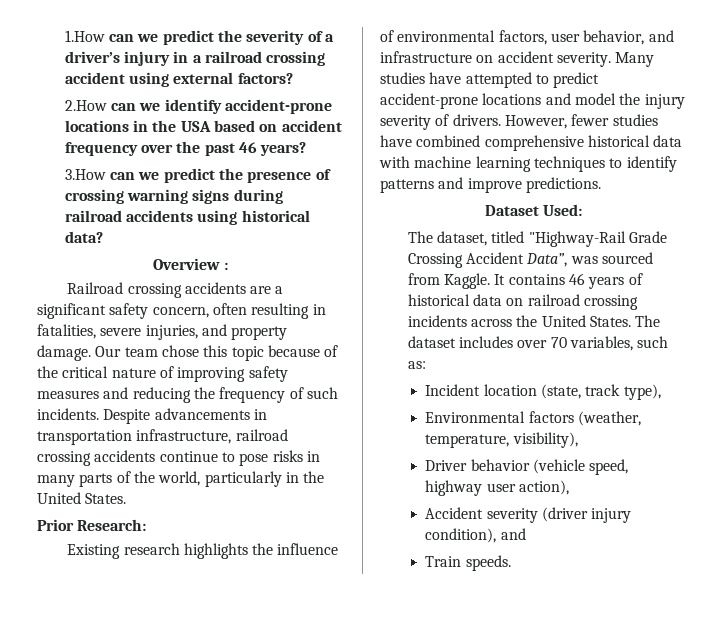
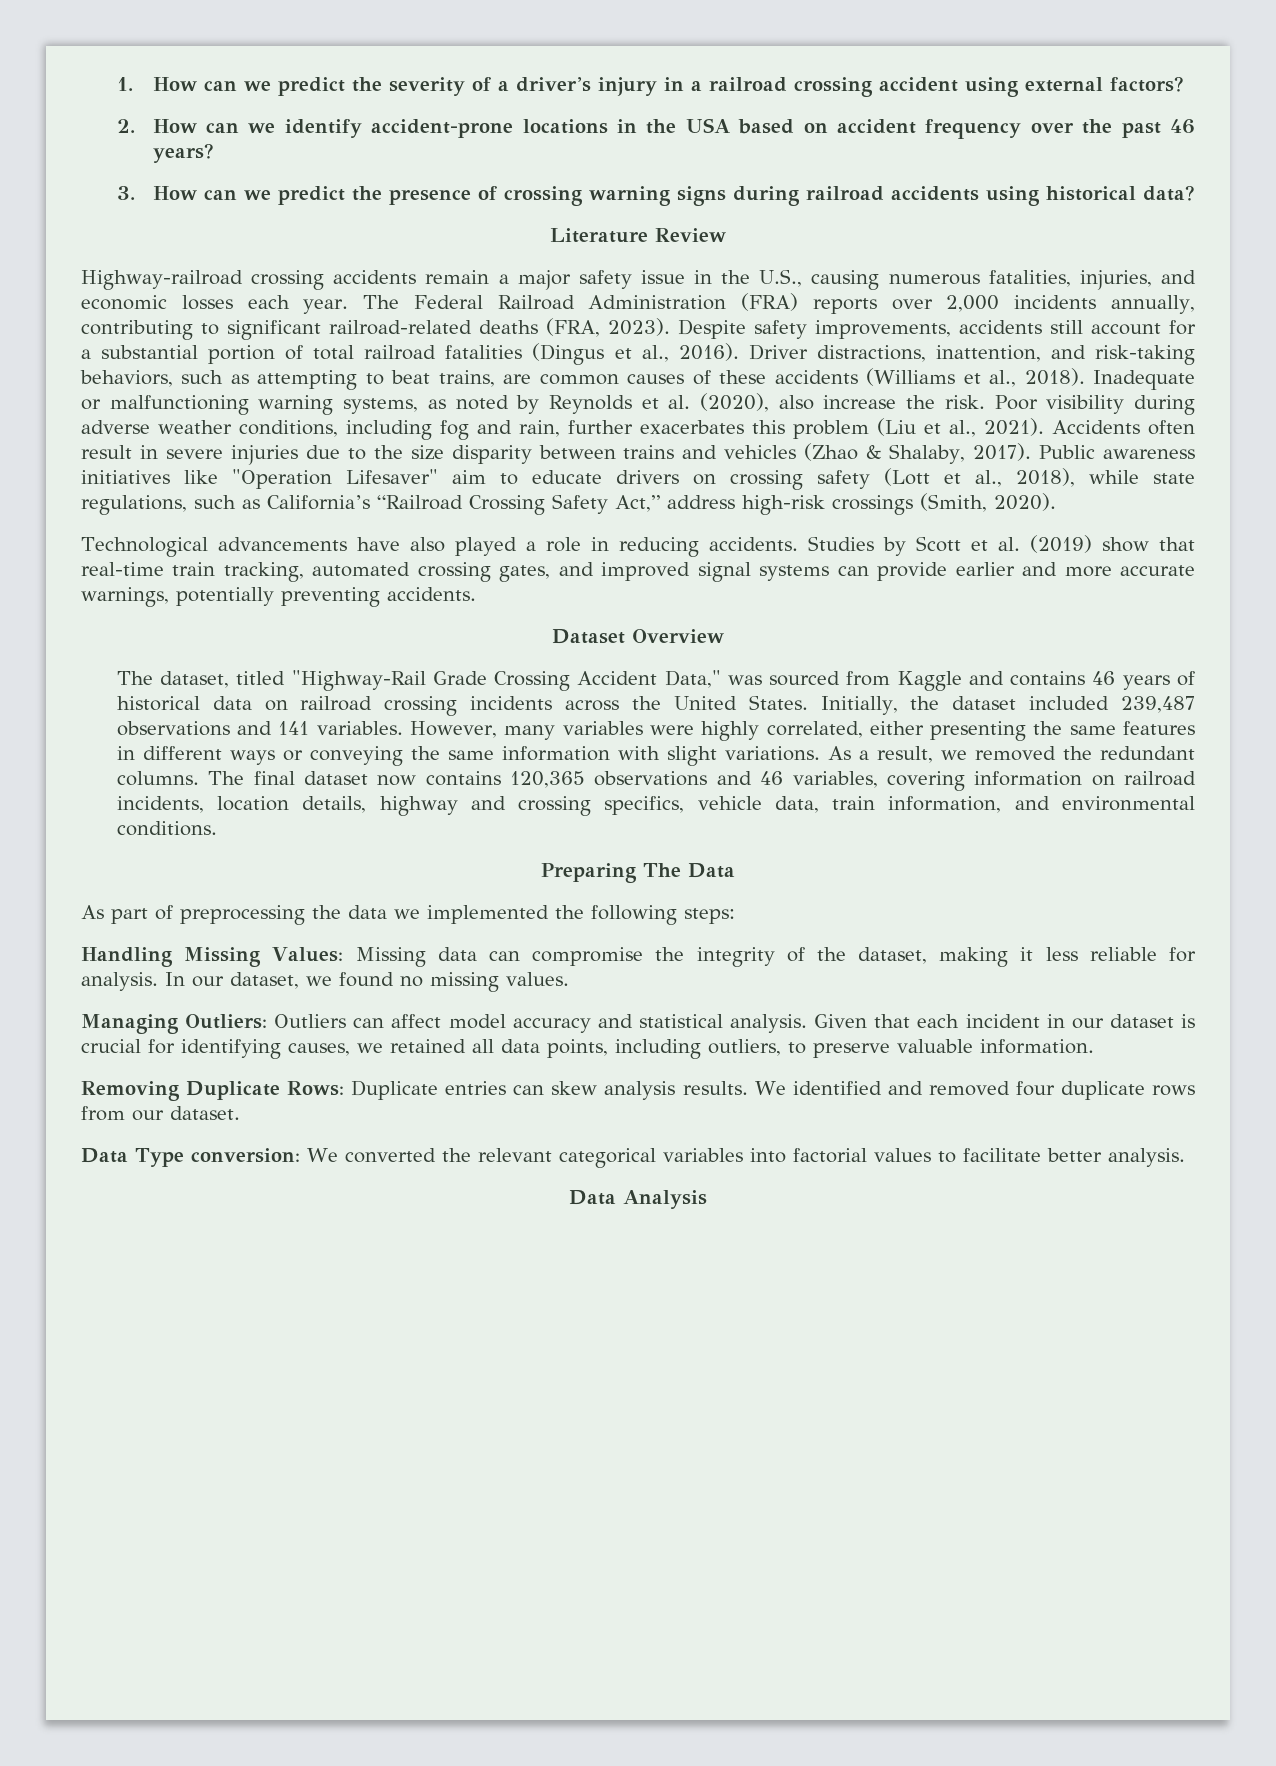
[64,30,105,42] 1.How -> [116,77,197,91] 1. How
[64,100,107,111] 2.How -> [116,119,197,133] 2. How
[64,169,106,180] 3.How -> [116,186,197,200] 3. How
[153,258,228,270] [67,282,284,298] [37,303,326,319] [37,324,288,340] [37,345,339,361] [37,366,288,382] [37,387,338,403] [37,408,267,424] [37,429,288,445] [37,450,320,466] [37,471,325,487] [37,492,127,504] [37,519,147,531] [67,543,339,559] [380,30,674,45] [380,51,655,67] [380,72,600,88] [380,93,685,109] [380,114,658,130] [380,135,683,151] [379,156,677,172] [380,177,601,193] Overview : // Railroad crossing accidents are a significant safety concern, often resulting in fatalities, severe injuries, and property damage. Our team chose this topic because of the critical nature of improving safety measures and reducing the frequency of such incidents. Despite advancements in transportation infrastructure, railroad crossing accidents continue to pose risks in many parts of the world, particularly in the United States. // Prior Research: // Existing research highlights the influence of environmental factors, user behavior, and infrastructure on accident severity. Many studies have attempted to predict accident-prone locations and model the injury severity of drivers. However, fewer studies have combined comprehensive historical data with machine learning techniques to identify patterns and improve predictions. -> [550,228,726,243] [81,269,1196,290] [81,293,1196,314] [81,318,1196,340] [81,343,1196,365] [80,368,1196,390] [81,393,1196,415] [81,418,1195,440] [81,443,1195,465] [81,468,1195,490] [81,493,1056,515] [81,535,1196,557] [81,562,1195,582] [81,587,476,607] Literature Review // Highway-railroad crossing accidents remain a major safety issue in the U.S., causing numerous fatalities, injuries, and economic losses each year. The Federal Railroad Administration (FRA) reports over 2,000 incidents annually, contributing to significant railroad-related deaths (FRA, 2023). Despite safety improvements, accidents still account for a substantial portion of total railroad fatalities (Dingus et al., 2016). Driver distractions, inattention, and risk-taking behaviors, such as attempting to beat trains, are common causes of these accidents (Williams et al., 2018). Inadequate or malfunctioning warning systems, as noted by Reynolds et al. (2020), also increase the risk. Poor visibility during adverse weather conditions, including fog and rain, further exacerbates this problem (Liu et al., 2021). Accidents often result in severe injuries due to the size disparity between trains and vehicles (Zhao & Shalaby, 2017). Public awareness initiatives like "Operation Lifesaver" aim to educate drivers on crossing safety (Lott et al., 2018), while state regulations, such as California’s “Railroad Crossing Safety Act,” address high-risk crossings (Smith, 2020). // Technological advancements have also played a role in reducing accidents. Studies by Scott et al. (2019) show that real-time train tracking, automated crossing gates, and improved signal systems can provide earlier and more accurate warnings, potentially preventing accidents.
[543,204,583,216] Used: -> [632,629,724,643] Overview
[526,253,568,267] Data”, -> [664,670,721,688] Data,"
[444,273,506,289] Kaggle. It -> [897,671,1004,691] Kaggle and
[635,315,661,327] [407,336,669,351] [407,361,426,369] [425,384,661,400] [425,411,641,426] [425,432,578,448] [425,459,629,475] [425,480,569,496] [425,507,632,523] [425,528,526,543] [425,555,511,571] The dataset includes over 70 variables, such as: // Incident location (state, track type), // Environmental factors (weather, temperature, visibility), // Driver behavior (vehicle speed, highway user action), // Accident severity (driver injury condition), and // Train speeds. -> [820,696,1195,715] [116,721,1195,741] [116,746,1195,766] [116,771,1196,791] [116,796,1195,816] [116,821,217,836] [541,863,735,883] [81,905,735,925] [81,947,1196,967] [81,972,569,992] [81,1014,1195,1034] [81,1039,1094,1059] [81,1080,1196,1101] [81,1106,240,1121] [81,1148,1185,1168] [569,1190,707,1209] Initially, the dataset included 239,487 observations and 141 variables. However, many variables were highly correlated, either presenting the same features in different ways or conveying the same information with slight variations. As a result, we removed the redundant columns. The final dataset now contains 120,365 observations and 46 variables, covering information on railroad incidents, location details, highway and crossing specifics, vehicle data, train information, and environmental conditions. // Preparing The Data // As part of preprocessing the data we implemented the following steps: // Handling Missing Values: Missing data can compromise the integrity of the dataset, making it less reliable for analysis. In our dataset, we found no missing values. // Managing Outliers: Outliers can affect model accuracy and statistical analysis. Given that each incident in our dataset is crucial for identifying causes, we retained all data points, including outliers, to preserve valuable information. // Removing Duplicate Rows: Duplicate entries can skew analysis results. We identified and removed four duplicate rows from our dataset. // Data Type conversion: We converted the relevant categorical variables into factorial values to facilitate better analysis. // Data Analysis

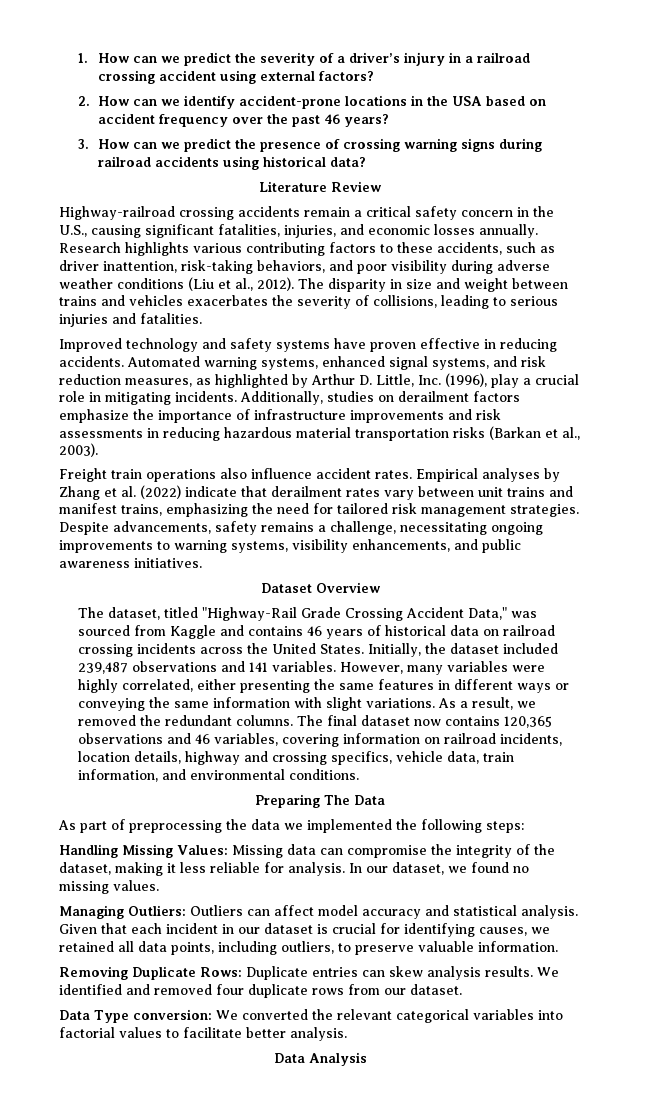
[517,270,685,290] major safety issue -> [366,206,513,220] critical safety concern
[888,274,980,285] numerous -> [145,224,214,238] significant
[247,293,1196,314] [81,318,1196,340] [81,343,1196,365] [80,368,1196,390] [81,393,1196,415] [81,418,1195,440] [81,443,1195,465] [81,468,1195,490] [81,493,1056,515] [81,535,1196,557] [81,562,1195,582] [81,587,476,607] each year. The Federal Railroad Administration (FRA) reports over 2,000 incidents annually, contributing to significant railroad-related deaths (FRA, 2023). Despite safety improvements, accidents still account for a substantial portion of total railroad fatalities (Dingus et al., 2016). Driver distractions, inattention, and risk-taking behaviors, such as attempting to beat trains, are common causes of these accidents (Williams et al., 2018). Inadequate or malfunctioning warning systems, as noted by Reynolds et al. (2020), also increase the risk. Poor visibility during adverse weather conditions, including fog and rain, further exacerbates this problem (Liu et al., 2021). Accidents often result in severe injuries due to the size disparity between trains and vehicles (Zhao & Shalaby, 2017). Public awareness initiatives like "Operation Lifesaver" aim to educate drivers on crossing safety (Lott et al., 2018), while state regulations, such as California’s “Railroad Crossing Safety Act,” address high-risk crossings (Smith, 2020). // Technological advancements have also played a role in reducing accidents. Studies by Scott et al. (2019) show that real-time train tracking, automated crossing gates, and improved signal systems can provide earlier and more accurate warnings, potentially preventing accidents. -> [479,224,538,238] [59,242,555,256] [59,260,550,274] [59,277,568,292] [59,295,558,309] [59,313,202,327] [59,338,557,352] [59,356,546,370] [59,373,579,388] [59,391,520,405] [59,409,501,423] [59,426,580,441] [59,443,98,457] [59,468,560,482] [59,485,573,500] [59,503,579,517] [59,521,543,535] [59,539,521,553] [59,558,202,568] annually. Research highlights various contributing factors to these accidents, such as driver inattention, risk-taking behaviors, and poor visibility during adverse weather conditions (Liu et al., 2012). The disparity in size and weight between trains and vehicles exacerbates the severity of collisions, leading to serious injuries and fatalities. // Improved technology and safety systems have proven effective in reducing accidents. Automated warning systems, enhanced signal systems, and risk reduction measures, as highlighted by Arthur D. Little, Inc. (1996), play a crucial role in mitigating incidents. Additionally, studies on derailment factors emphasize the importance of infrastructure improvements and risk assessments in reducing hazardous material transportation risks (Barkan et al., 2003). // Freight train operations also influence accident rates. Empirical analyses by Zhang et al. (2022) indicate that derailment rates vary between unit trains and manifest trains, emphasizing the need for tailored risk management strategies. Despite advancements, safety remains a challenge, necessitating ongoing improvements to warning systems, visibility enhancements, and public awareness initiatives.

